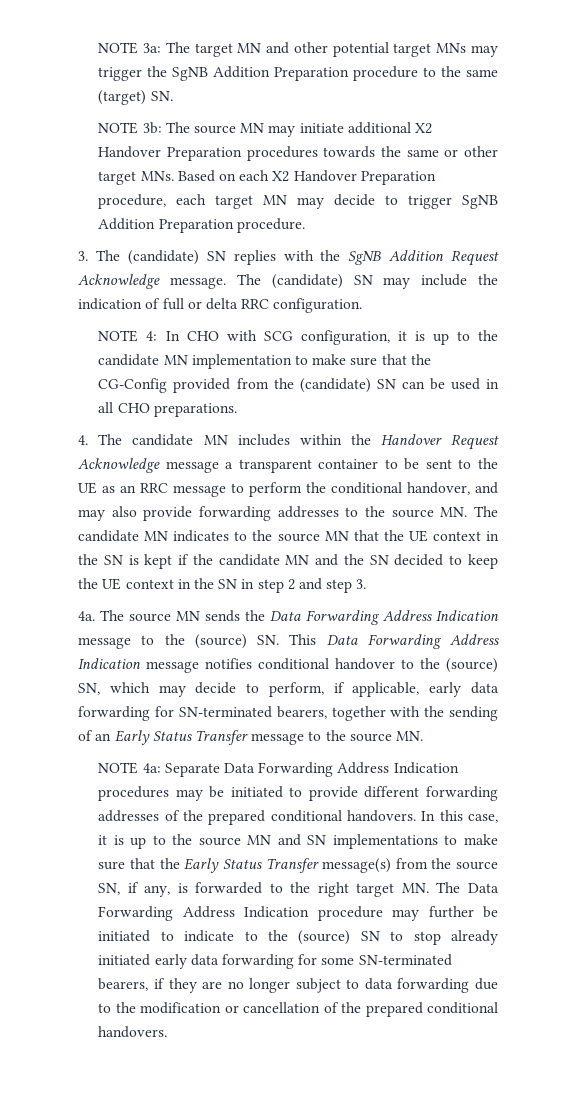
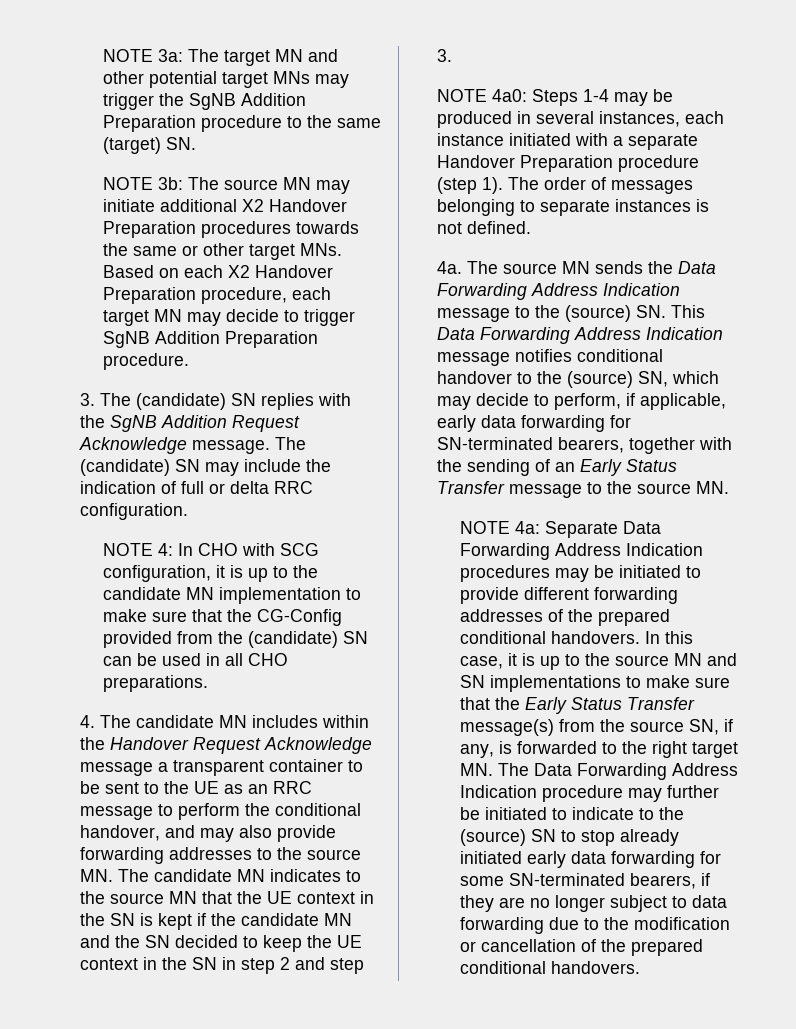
(367, 584) none -> [437,89,674,106] [437,111,725,128] [437,133,699,150] [437,155,700,172] [437,177,694,194] [437,199,710,216] [437,221,532,234] // NOTE 4a0: Steps 1-4 may be produced in several instances, each instance initiated with a separate Handover Preparation procedure (step 1). The order of messages belonging to separate instances is not defined.

